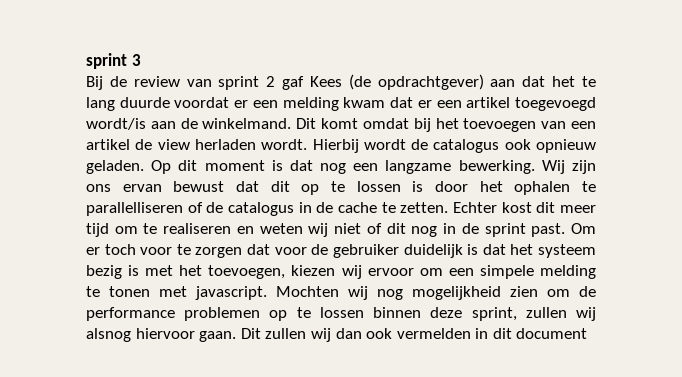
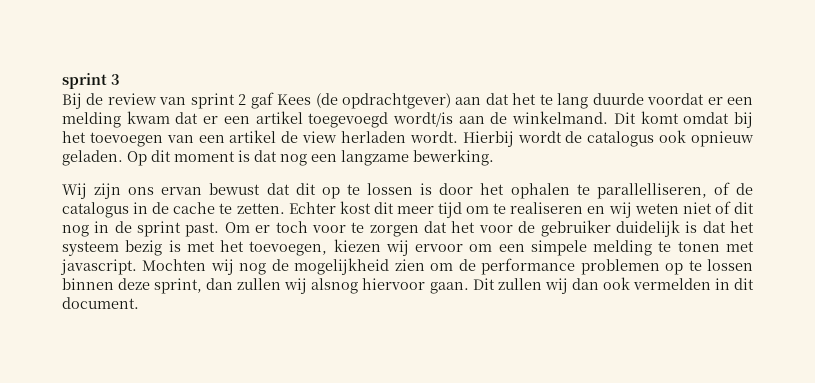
(535, 167) none -> (494, 157) //
[86,202,183,216] parallelliseren -> [596,183,707,199] parallelliseren,
[259,223,329,237] weten wij -> [608,202,679,218] wij weten
(271, 249) none -> [451,221,476,233] het
(403, 294) none -> [271,259,289,271] de
(517, 314) none -> [206,278,234,290] dan
[516,328,588,339] document -> [62,297,139,309] document.

